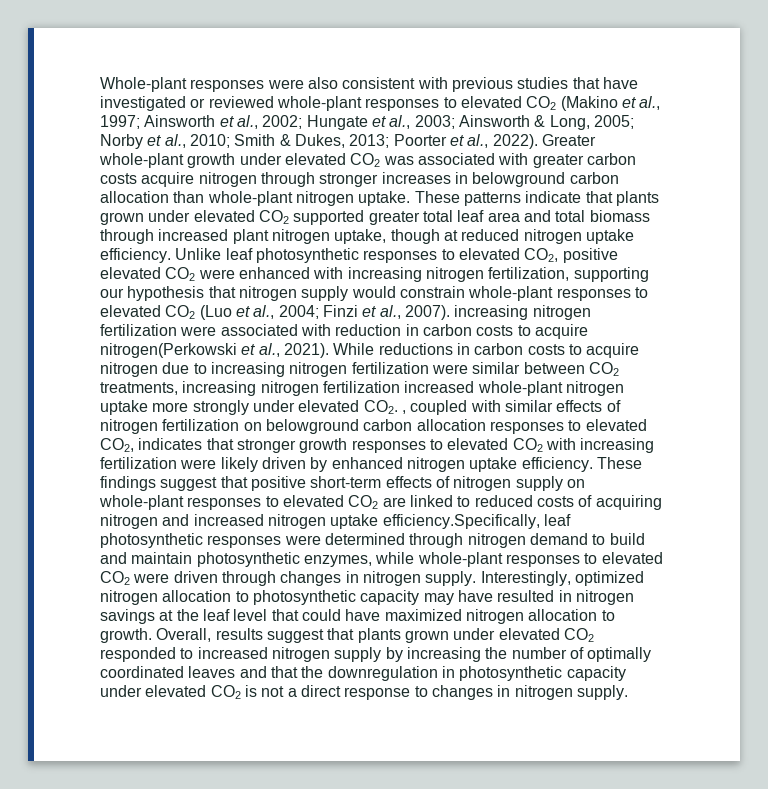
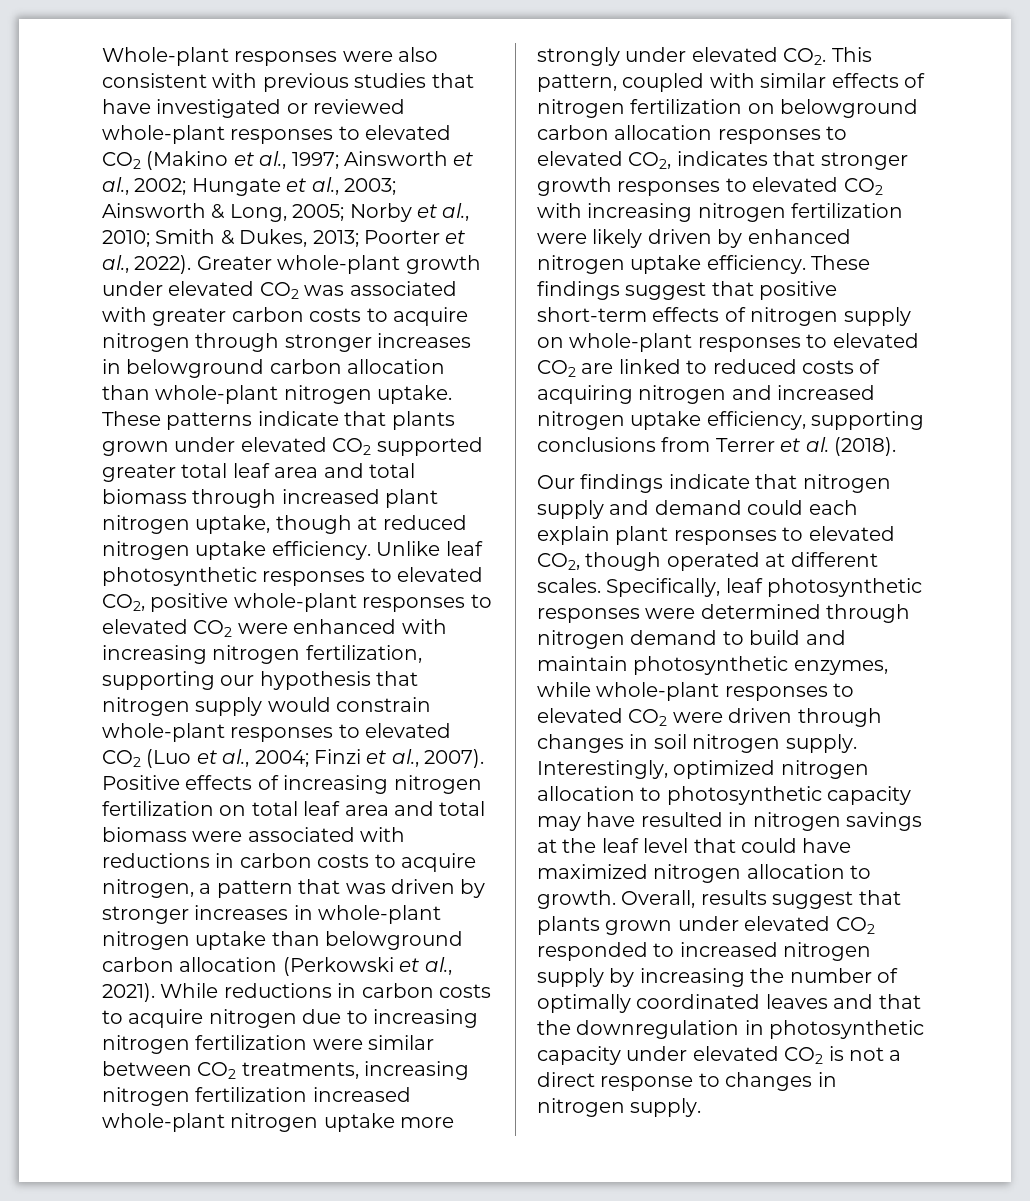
(137, 178) none -> [366,308,388,322] to
(618, 255) none -> [233,593,492,612] whole-plant responses to
[454,305,591,320] [100,324,177,336] increasing nitrogen fertilization -> [102,775,482,794] [102,801,486,816] [102,827,187,842] Positive effects of increasing nitrogen fertilization on total leaf area and total biomass
[335,324,588,339] [100,343,237,358] reduction in carbon costs to acquire nitrogen(Perkowski -> [102,853,476,872] [102,879,486,898] [102,905,442,924] [102,931,464,950] [102,957,394,976] reductions in carbon costs to acquire nitrogen, a pattern that was driven by stronger increases in whole-plant nitrogen uptake than belowground carbon allocation (Perkowski
[401,410,406,414] , -> [831,47,872,62] [537,74,617,92] This pattern,
(655, 445) none -> [697,203,786,222] nitrogen
[382,514,540,529] efficiency.Specifically, -> [706,411,925,430] [537,437,896,456] [537,474,891,493] [537,500,858,519] [537,526,895,545] [537,552,878,571] [537,578,721,597] efficiency, supporting conclusions from Terrer et al. (2018). // Our findings indicate that nitrogen supply and demand could each explain plant responses to elevated CO2, though operated at different scales. Specifically,
(359, 577) none -> [653,734,687,749] soil

